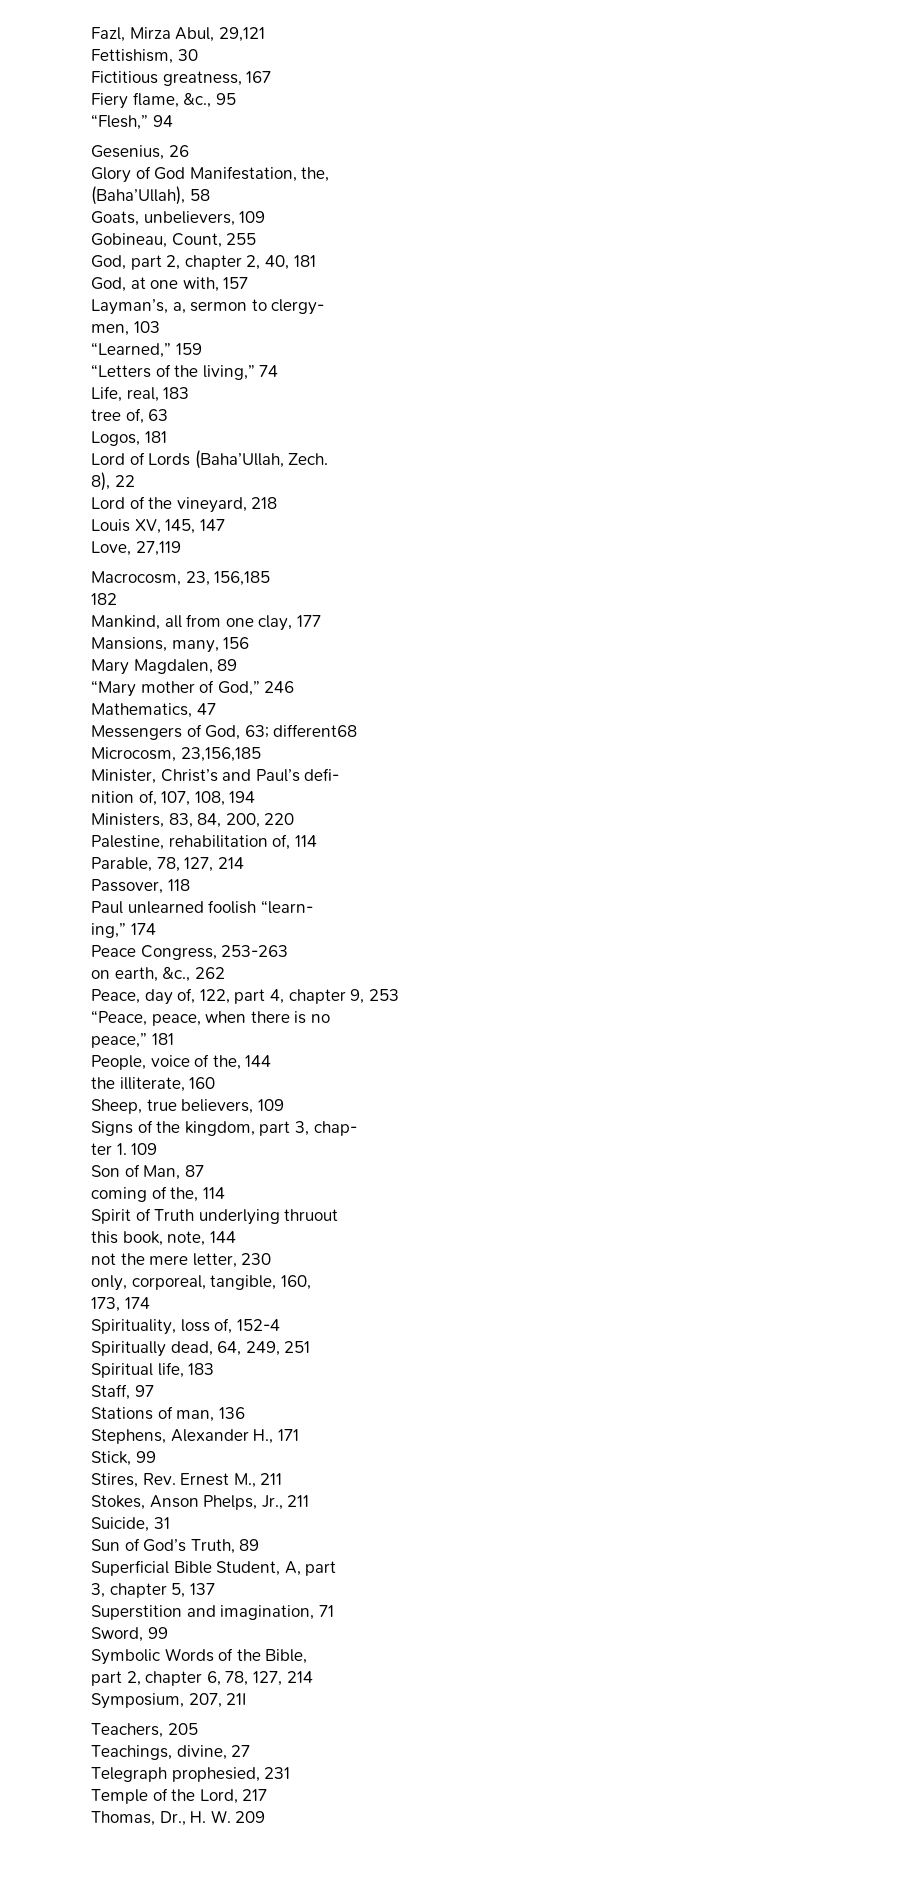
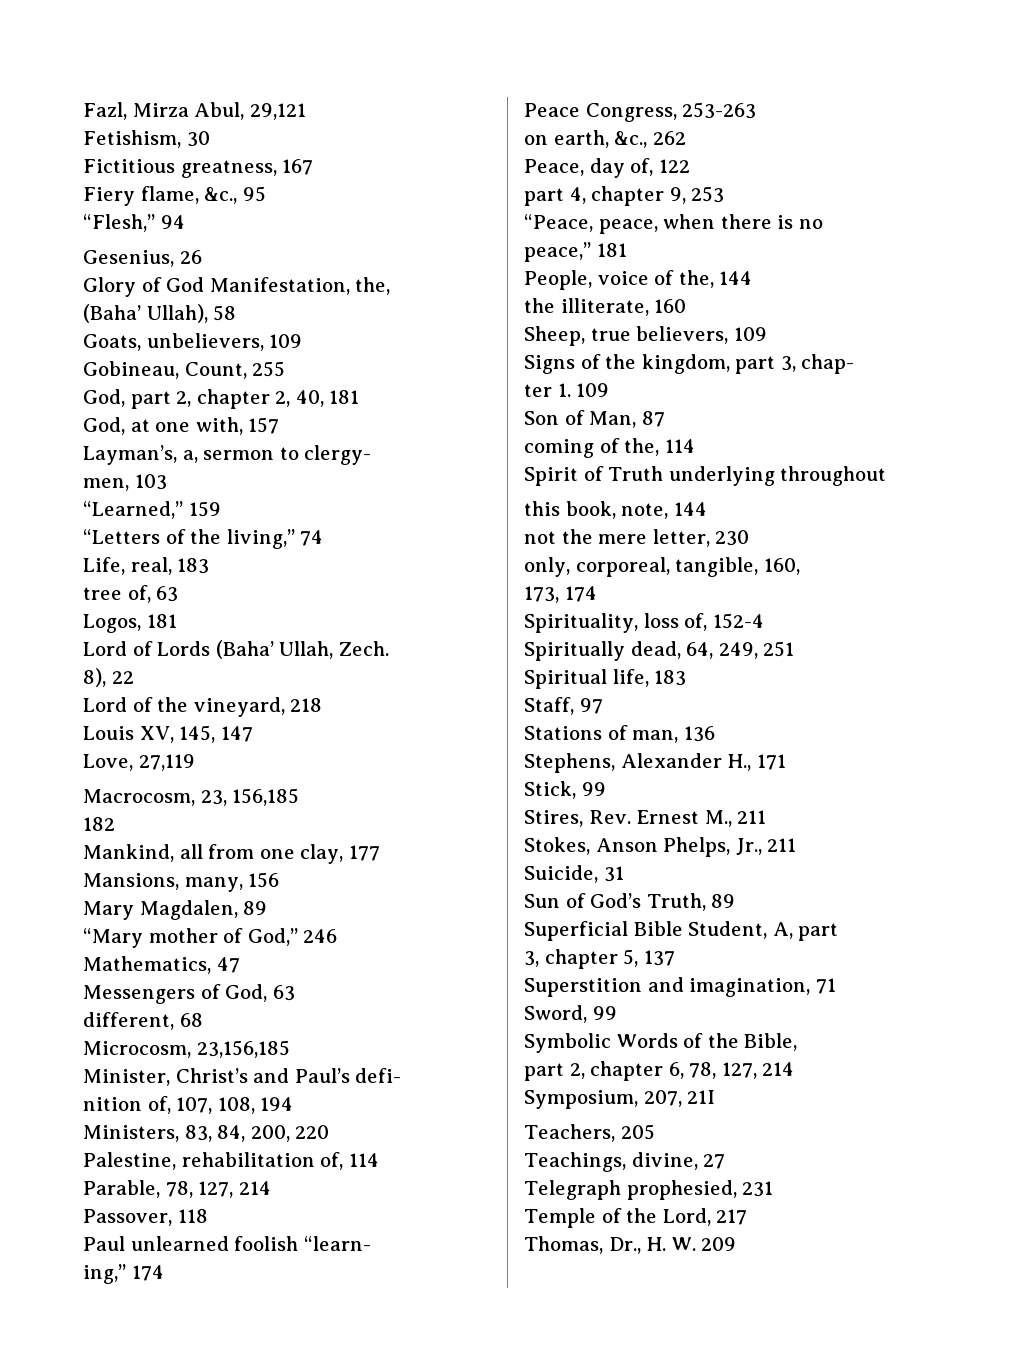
[91,49,173,64] Fettishism, -> [83,130,181,148] Fetishism,
[91,186,185,205] (Baha’Ullah), -> [83,304,208,323] (Baha’ Ullah),
[194,450,284,469] (Baha’Ullah, -> [215,640,334,659] (Baha’ Ullah,
[244,724,358,738] 63; different68 -> [272,985,295,1001] [83,1012,203,1030] 63 // different, 68
[199,989,230,1004] 122, -> [658,159,690,173] 122 //
[284,1209,339,1221] thruout -> [780,466,887,486] throughout

